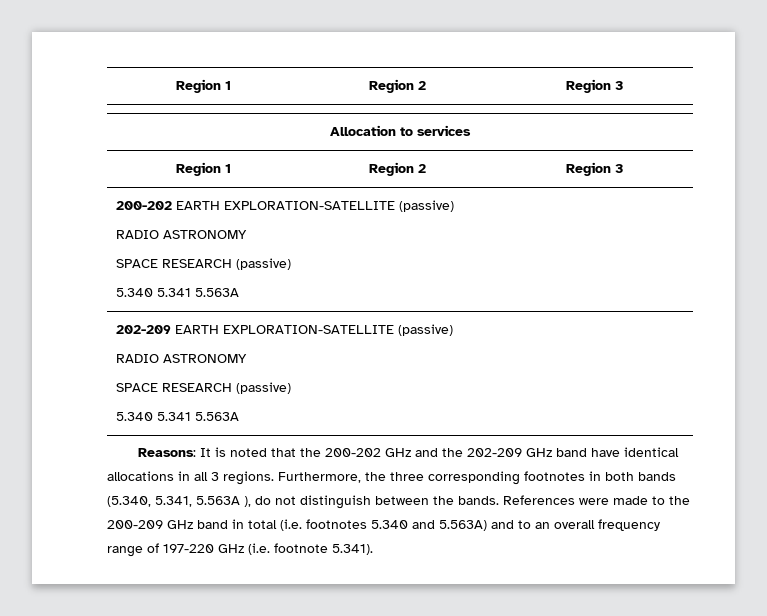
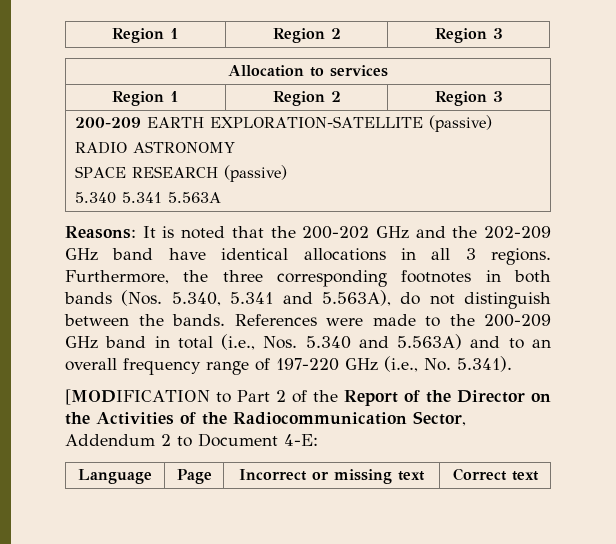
[115,200,454,212] [115,230,247,239] [115,258,291,270] [115,288,239,297] [115,325,171,334] 200-202 EARTH EXPLORATION-SATELLITE (passive) // RADIO ASTRONOMY // SPACE RESEARCH (passive) // 5.340 5.341 5.563A // 202-209 -> [74,117,141,128] 200-209
[107,496,251,507] (5.340, 5.341, 5.563A ), -> [121,290,391,306] (Nos. 5.340, 5.341 and 5.563A),
[280,519,367,531] (i.e. footnotes -> [221,334,298,350] (i.e., Nos.
[248,543,328,555] (i.e. footnote -> [384,356,451,372] (i.e., No.
(373, 549) none -> [65,389,551,406] [65,411,466,426] [65,433,318,447] [78,469,152,484] [176,469,212,484] [239,469,425,484] [452,468,539,481] // [MODIFICATION to Part 2 of the Report of the Director on the Activities of the Radiocommunication Sector, Addendum 2 to Document 4-E: // Language | Page | Incorrect or missing text | Correct text

